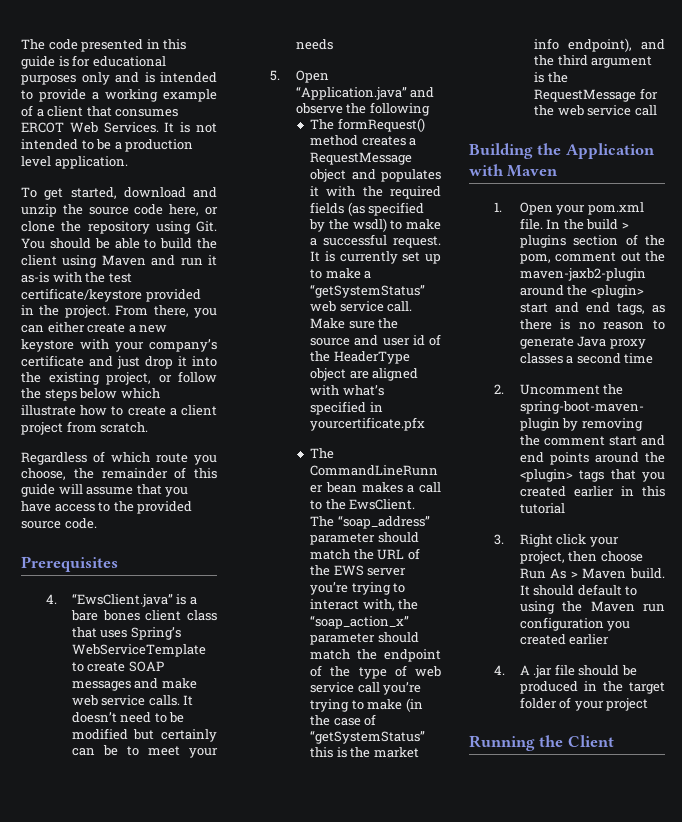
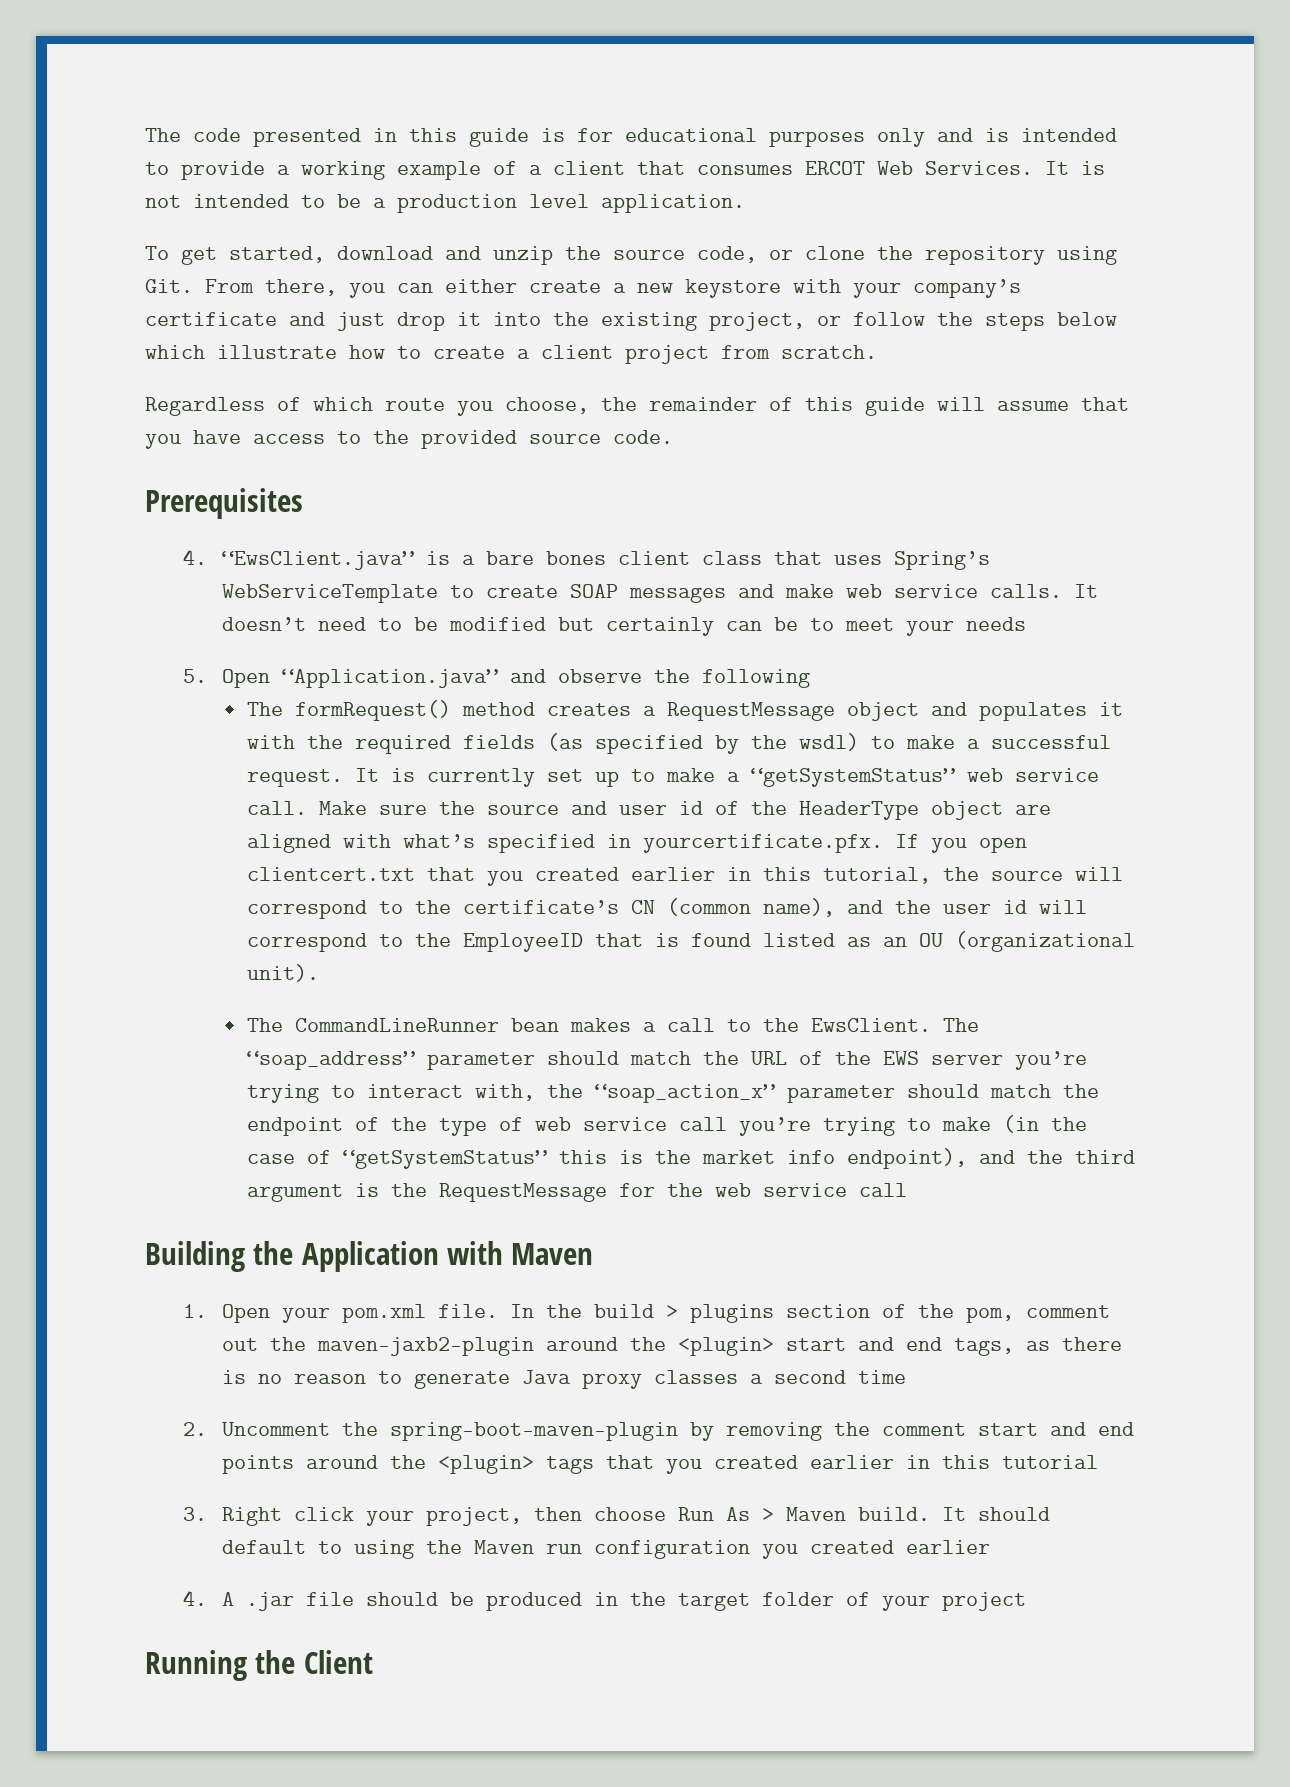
[134,204,200,216] code here, -> [697,246,757,263] code,
[21,238,217,249] [21,255,217,268] [21,272,132,283] [21,288,201,302] [21,305,110,318] You should be able to build the client using Maven and run it as-is with the test certificate/keystore provided in the project. -> (193, 286) none
[310,417,426,431] yourcertificate.pfx -> [643,834,1028,853] [247,867,1124,886] [247,898,1088,919] [247,931,1136,952] [247,964,320,982] yourcertificate.pfx. If you open clientcert.txt that you created earlier in this tutorial, the source will correspond to the certificate’s CN (common name), and the user id will correspond to the EmployeeID that is found listed as an OU (organizational unit).

